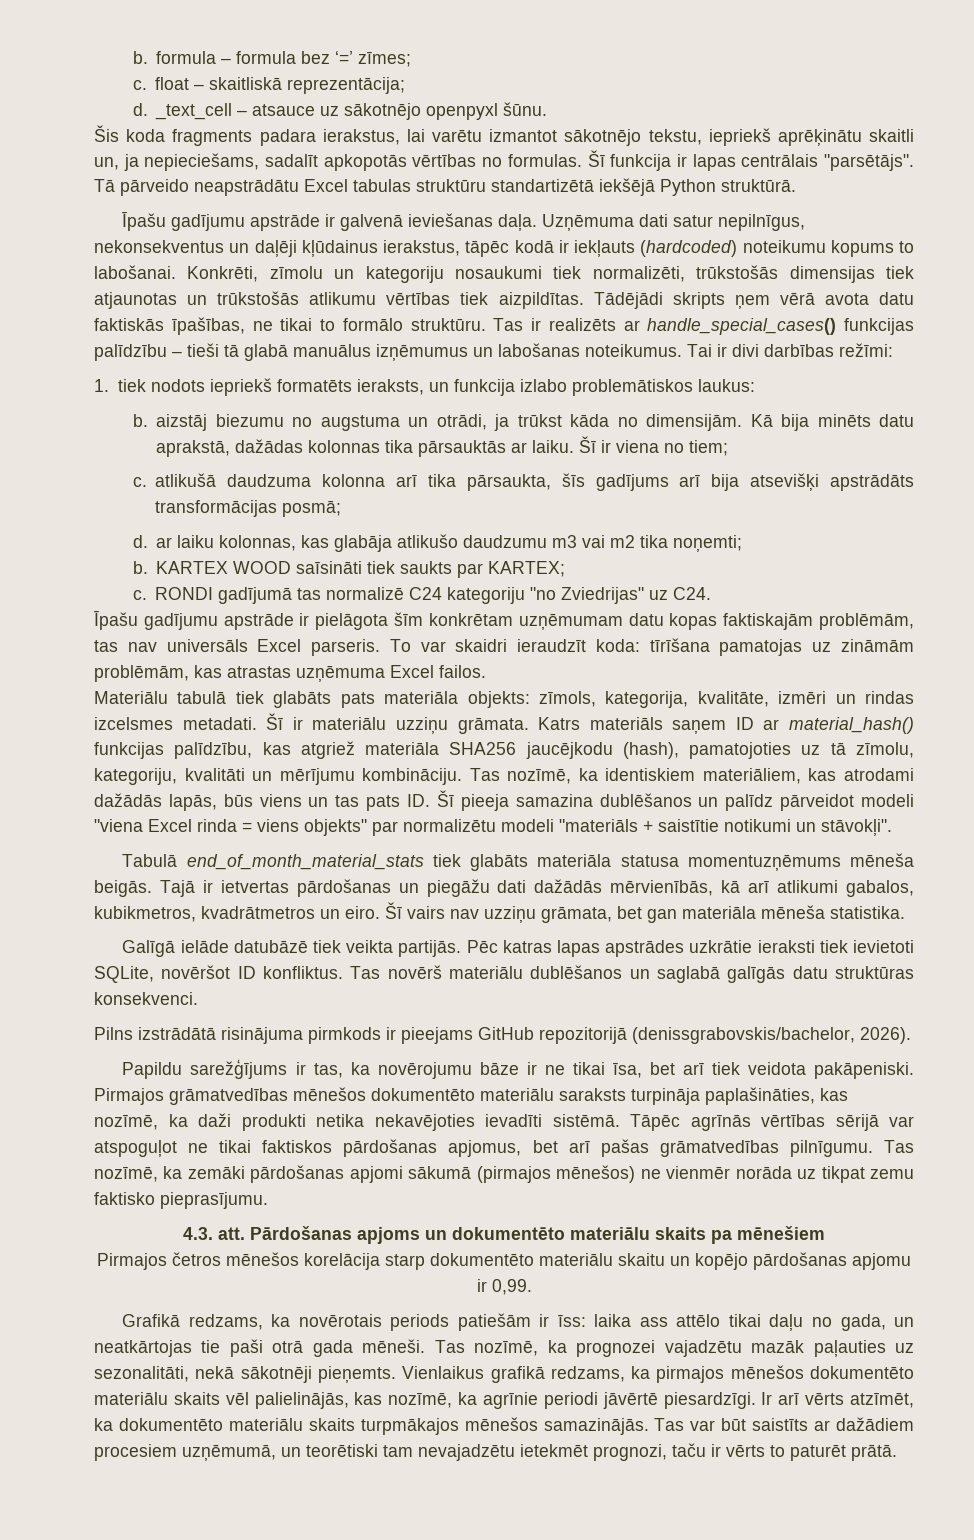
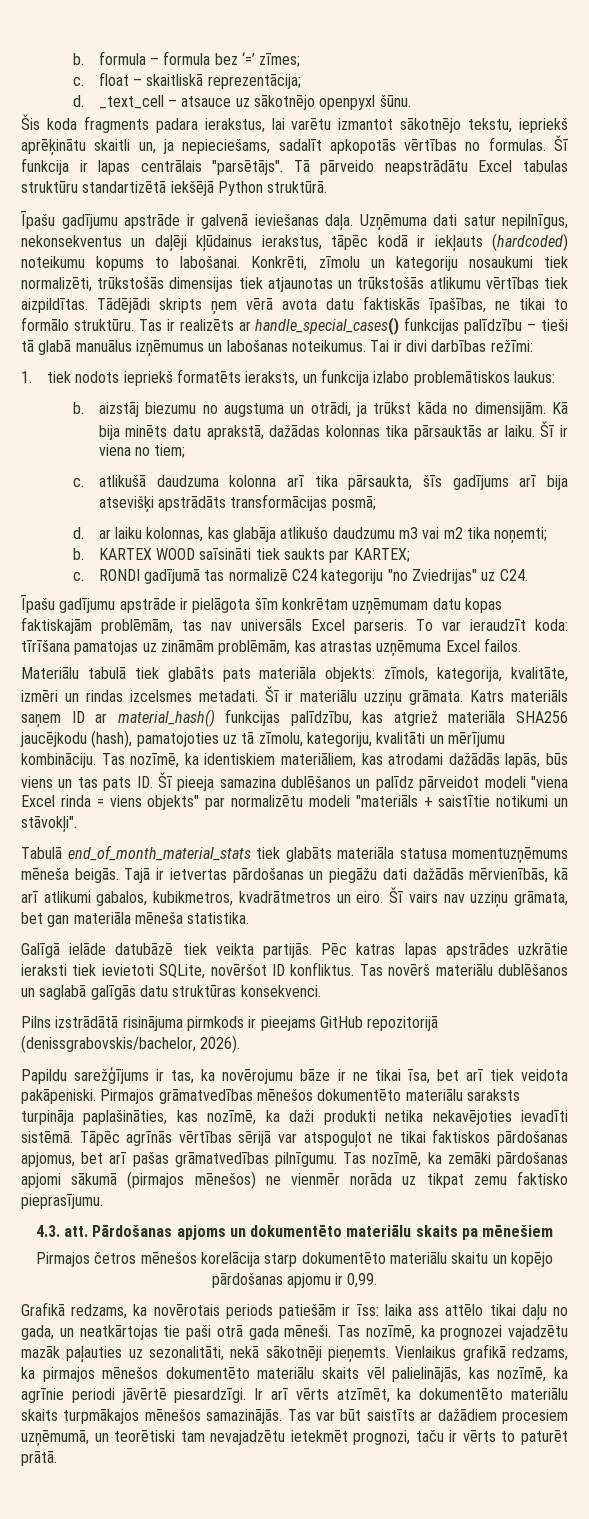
[455,639,508,652] skaidri -> (461, 626) none

